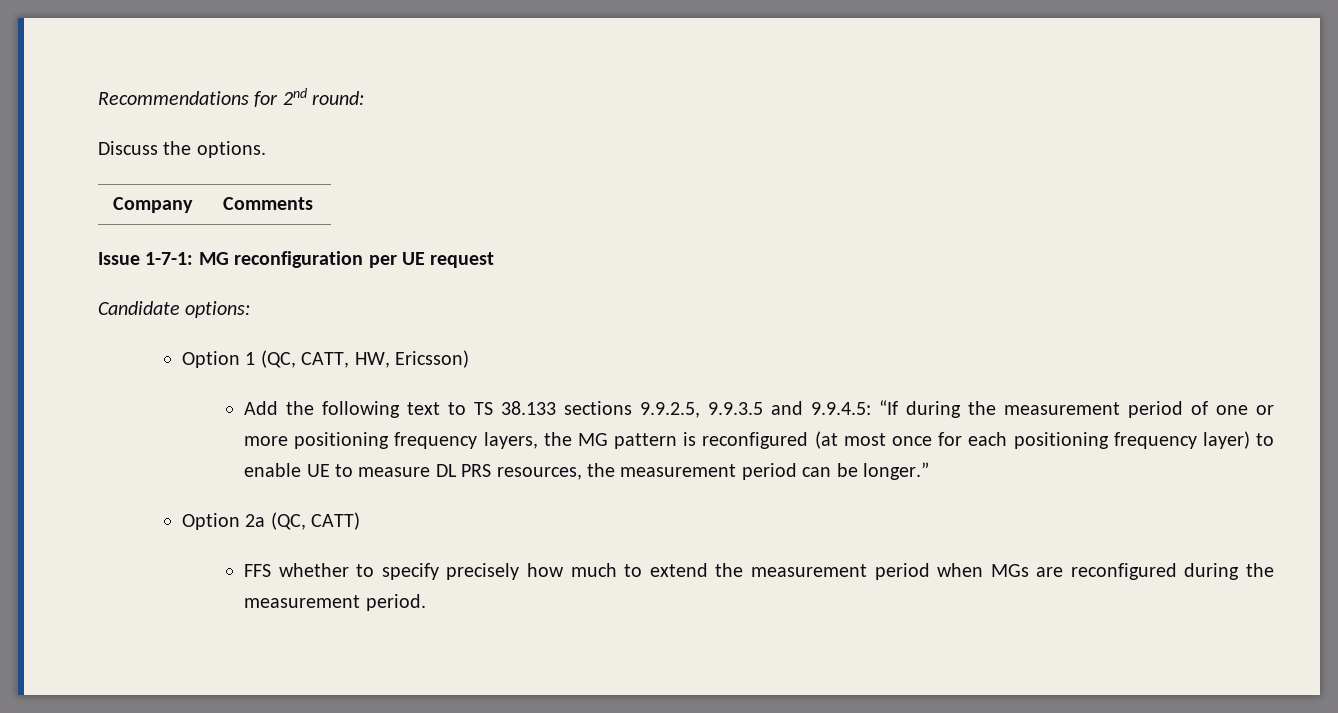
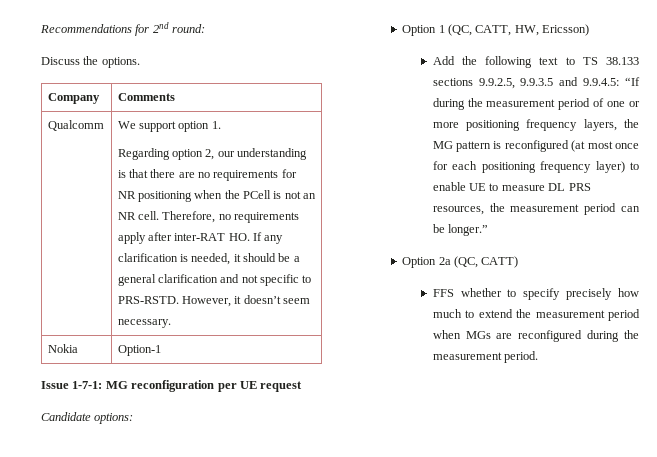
(314, 203) none -> [47,120,104,131] [117,121,221,132] [117,148,308,160] [117,169,297,181] [117,190,317,202] [117,211,300,223] [117,232,284,244] [117,253,300,265] [117,274,312,286] [117,295,311,307] [117,319,171,328] [47,344,78,353] [117,345,161,356] // Qualcomm | We support option 1. // Regarding option 2, our understanding is that there are no requirements for NR positioning when the PCell is not an NR cell. Therefore, no requirements apply after inter-RAT HO. If any clarification is needed, it should be a general clarification and not specific to PRS-RSTD. However, it doesn’t seem necessary. // Nokia | Option-1

